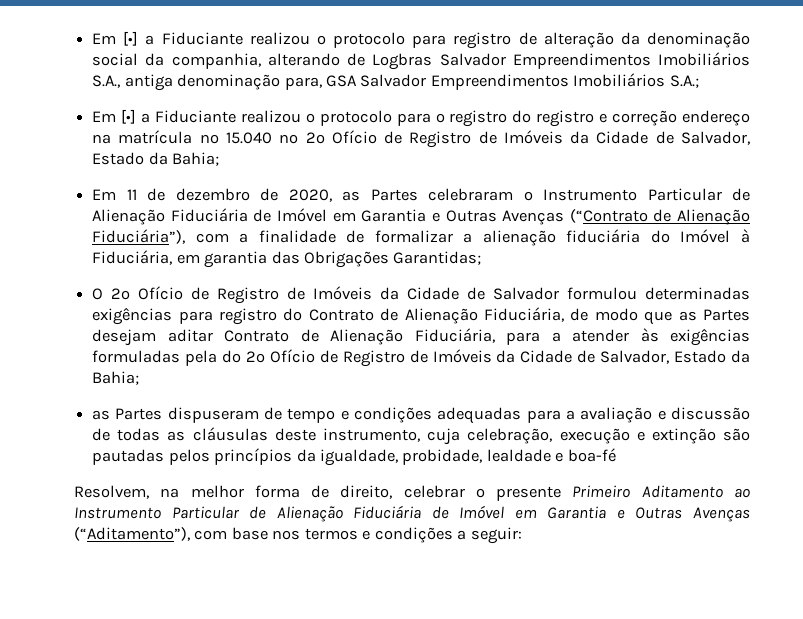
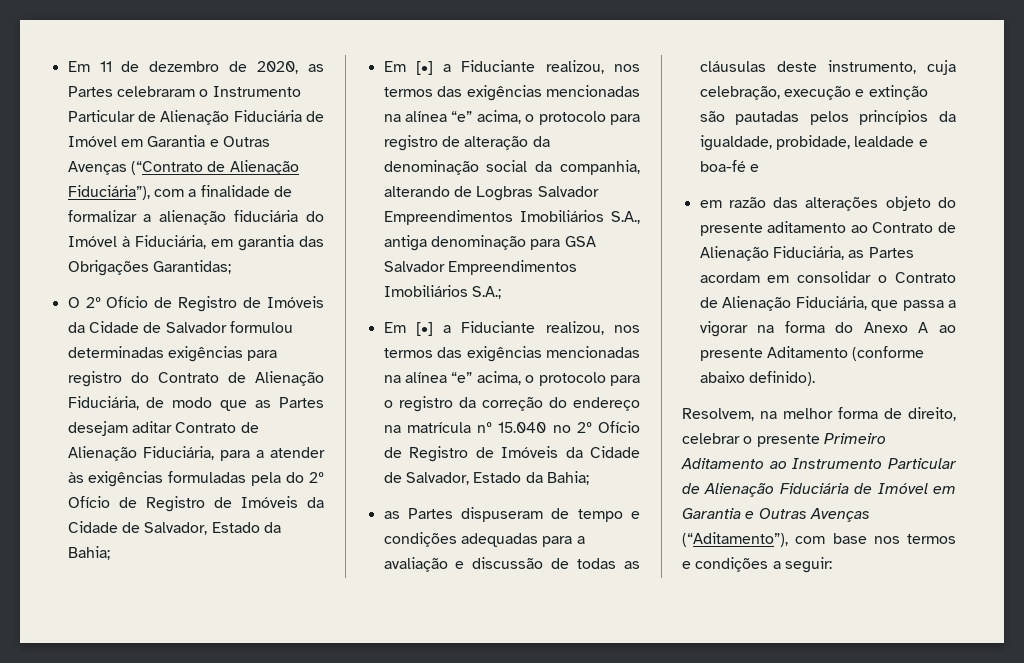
[92,31,750,49] [92,52,750,70] [92,73,699,91] [92,109,751,127] [92,130,750,148] [92,152,220,166] [92,189,117,200] Em [•] a Fiduciante realizou o protocolo para registro de alteração da denominação social da companhia, alterando de Logbras Salvador Empreendimentos Imobiliários S.A., antiga denominação para, GSA Salvador Empreendimentos Imobiliários S.A.; // Em [•] a Fiduciante realizou o protocolo para o registro do registro e correção endereço na matrícula nº 15.040 no 2º Ofício de Registro de Imóveis da Cidade de Salvador, Estado da Bahia; // Em -> [67,61,90,72] Em
(140, 378) none -> [383,60,640,75] [383,85,640,101] [383,110,640,125] [383,135,550,151] [383,160,640,175] [383,186,599,201] [383,210,640,225] [383,235,596,251] [383,260,577,275] [383,285,501,299] [383,321,640,336] [383,346,640,362] [383,371,640,386] [383,396,640,412] [383,421,640,433] [383,446,640,462] [383,471,589,485] // Em [•] a Fiduciante realizou, nos termos das exigências mencionadas na alínea “e” acima, o protocolo para registro de alteração da denominação social da companhia, alterando de Logbras Salvador Empreendimentos Imobiliários S.A., antiga denominação para GSA Salvador Empreendimentos Imobiliários S.A.; // Em [•] a Fiduciante realizou, nos termos das exigências mencionadas na alínea “e” acima, o protocolo para o registro da correção do endereço na matrícula nº 15.040 no 2º Ofício de Registro de Imóveis da Cidade de Salvador, Estado da Bahia;
(616, 455) none -> [749,164,759,172] [699,196,956,211] [699,221,956,236] [699,246,914,261] [699,271,956,283] [699,296,956,311] [699,321,956,337] [699,346,925,361] [699,371,815,386] e // em razão das alterações objeto do presente aditamento ao Contrato de Alienação Fiduciária, as Partes acordam em consolidar o Contrato de Alienação Fiduciária, que passa a vigorar na forma do Anexo A ao presente Aditamento (conforme abaixo definido).

